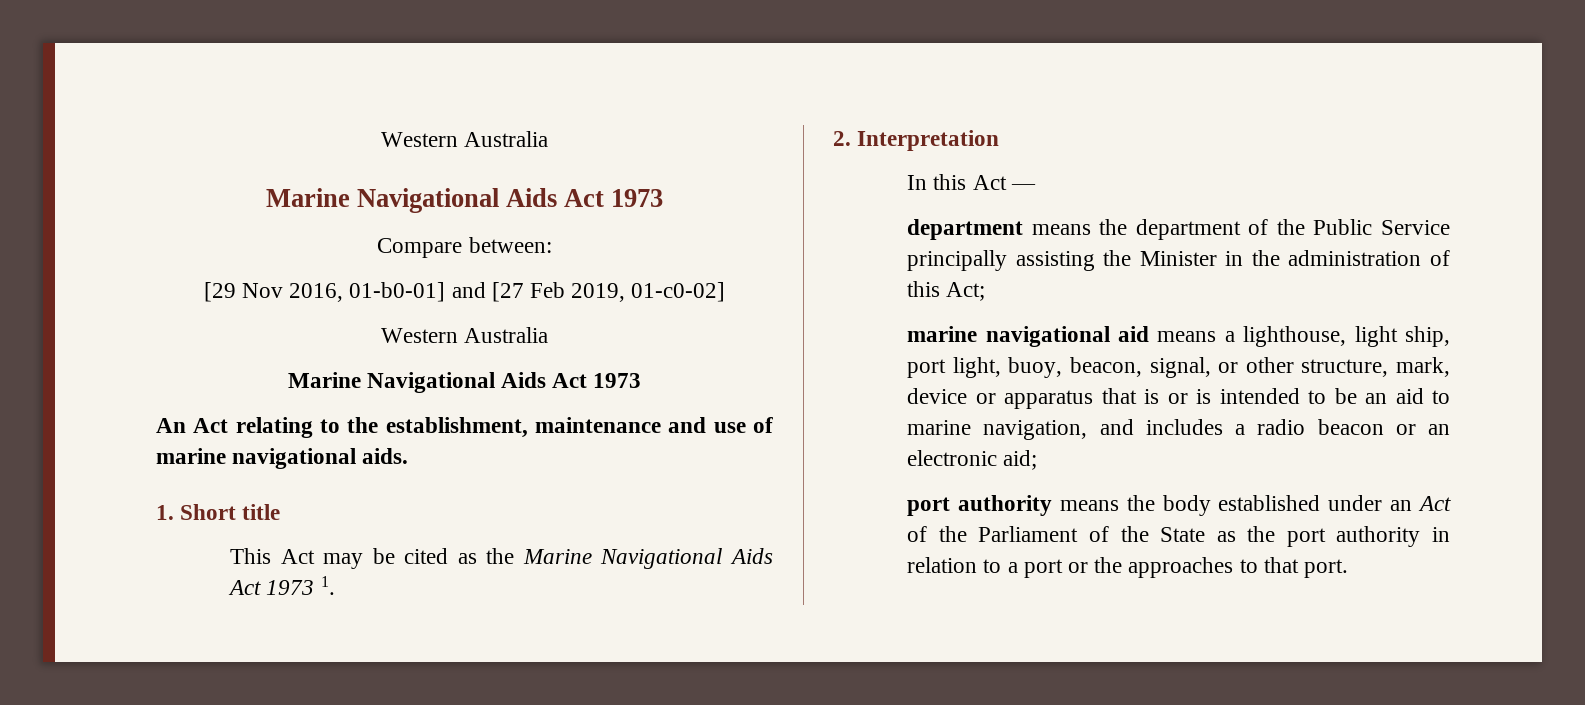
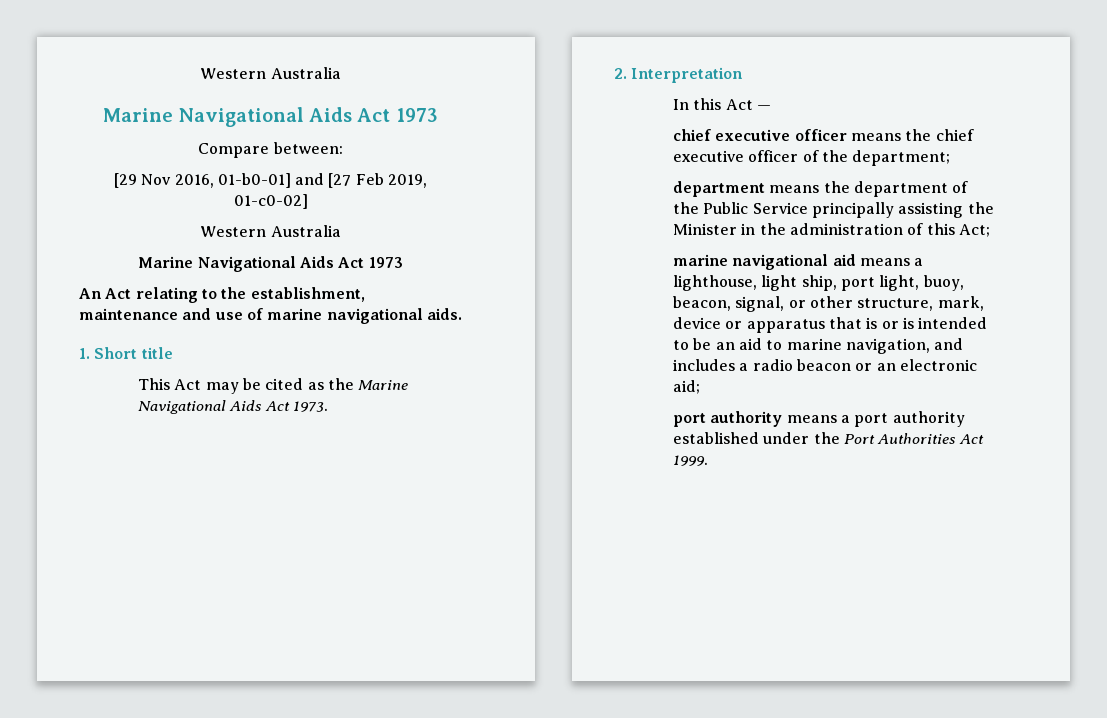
[266,576,335,595] 1973 1. -> [293,401,329,412] 1973.
(1036, 187) none -> [673,129,974,141] [673,150,951,166] // chief executive officer means the chief executive officer of the department;
[1126,495,1451,516] [907,526,1450,547] [907,557,1349,578] the body established under an Act of the Parliament of the State as the port authority in relation to a port or the approaches to that port. -> [841,411,965,427] [673,432,984,444] [673,455,709,466] a port authority established under the Port Authorities Act 1999.

